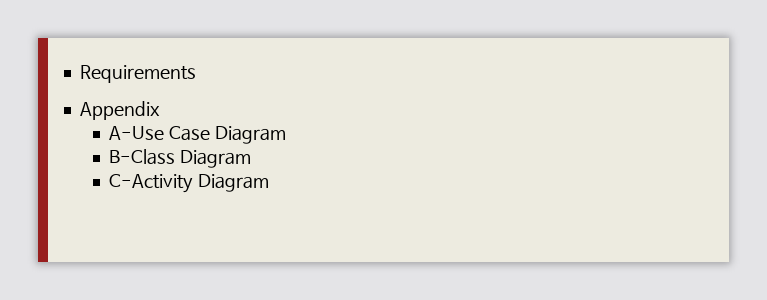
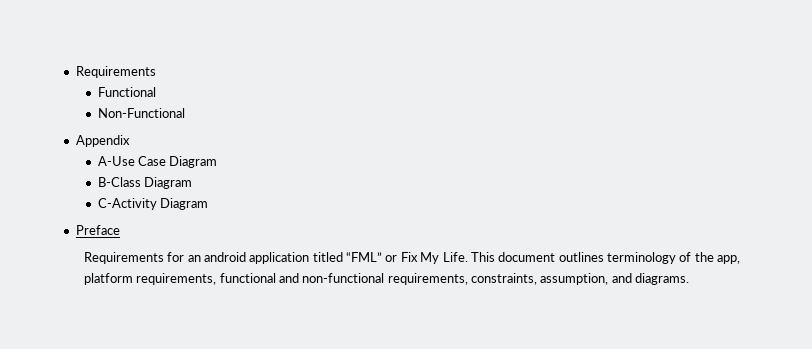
[79,65,196,83] Requirements -> [75,66,156,78] [97,87,156,97] [97,108,185,118] Requirements // Functional // Non-Functional
(270, 183) none -> [75,225,120,235] [83,252,741,264] [83,273,690,285] // Preface // Requirements for an android application titled “FML” or Fix My Life. This document outlines terminology of the app, platform requirements, functional and non-functional requirements, constraints, assumption, and diagrams.

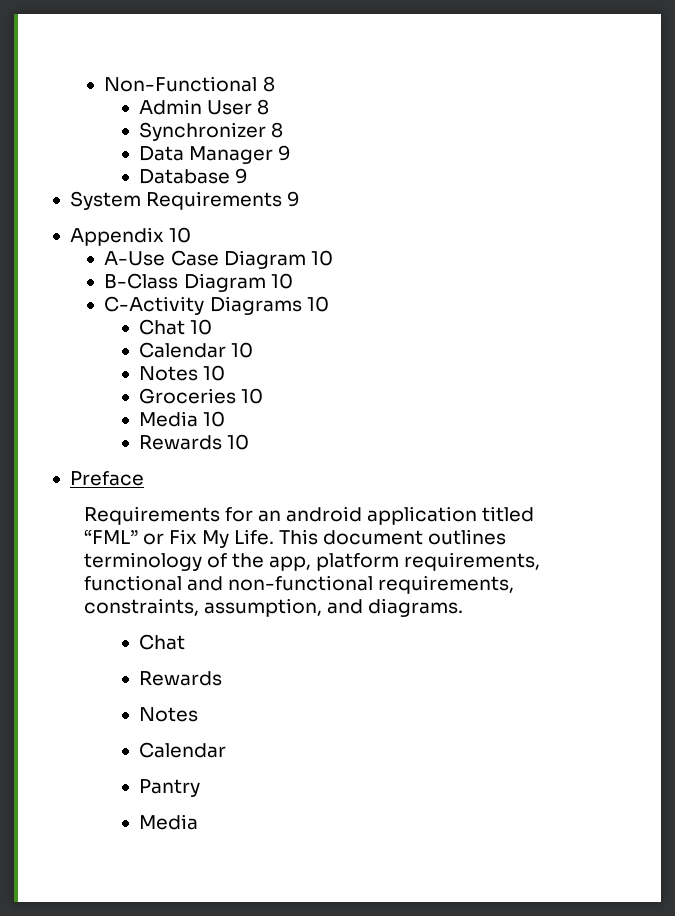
[75,66,156,78] [97,87,156,97] [97,108,185,118] Requirements // Functional // Non-Functional -> [104,76,275,92] [139,99,270,115] [139,122,284,141] [139,145,292,164] [139,168,249,184] [69,191,301,210] Non-Functional 8 // Admin User 8 // Synchronizer 8 // Data Manager 9 // Database 9 // System Requirements 9
(130, 141) none -> [169,227,192,243] 10
(218, 162) none -> [310,250,333,266] 10
(192, 183) none -> [270,273,293,289] 10
[159,198,208,210] Diagram -> [209,296,329,315] [139,319,213,335] [139,342,254,358] [139,365,226,381] [139,388,264,404] [139,411,226,427] [139,434,250,450] Diagrams 10 // Chat 10 // Calendar 10 // Notes 10 // Groceries 10 // Media 10 // Rewards 10
(690, 279) none -> [139,634,186,650] [139,671,223,686] [139,707,199,722] [139,742,227,758] [139,779,201,797] [139,814,199,830] // Chat // Rewards // Notes // Calendar // Pantry // Media

